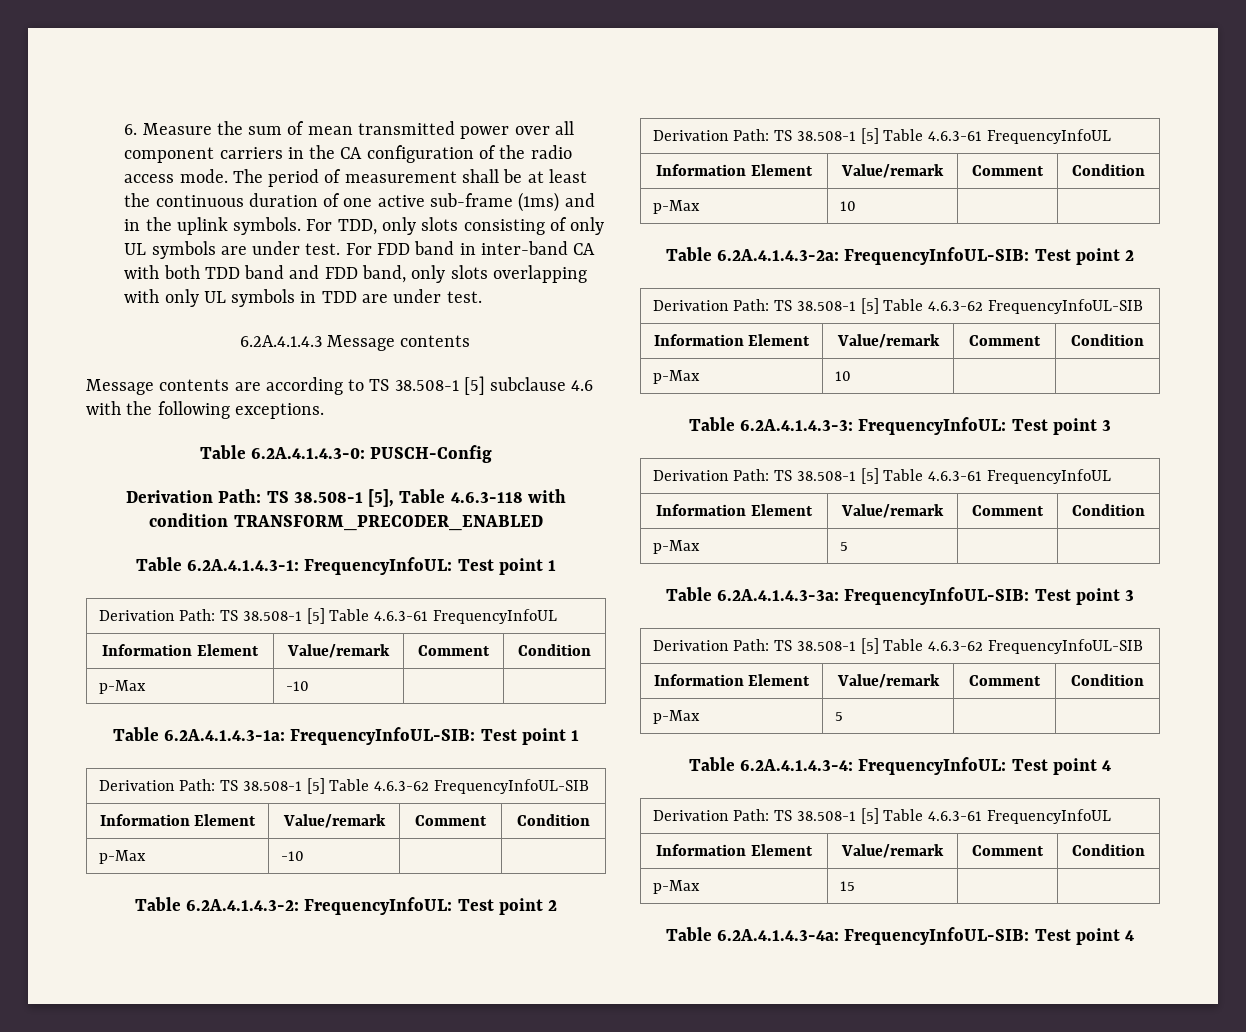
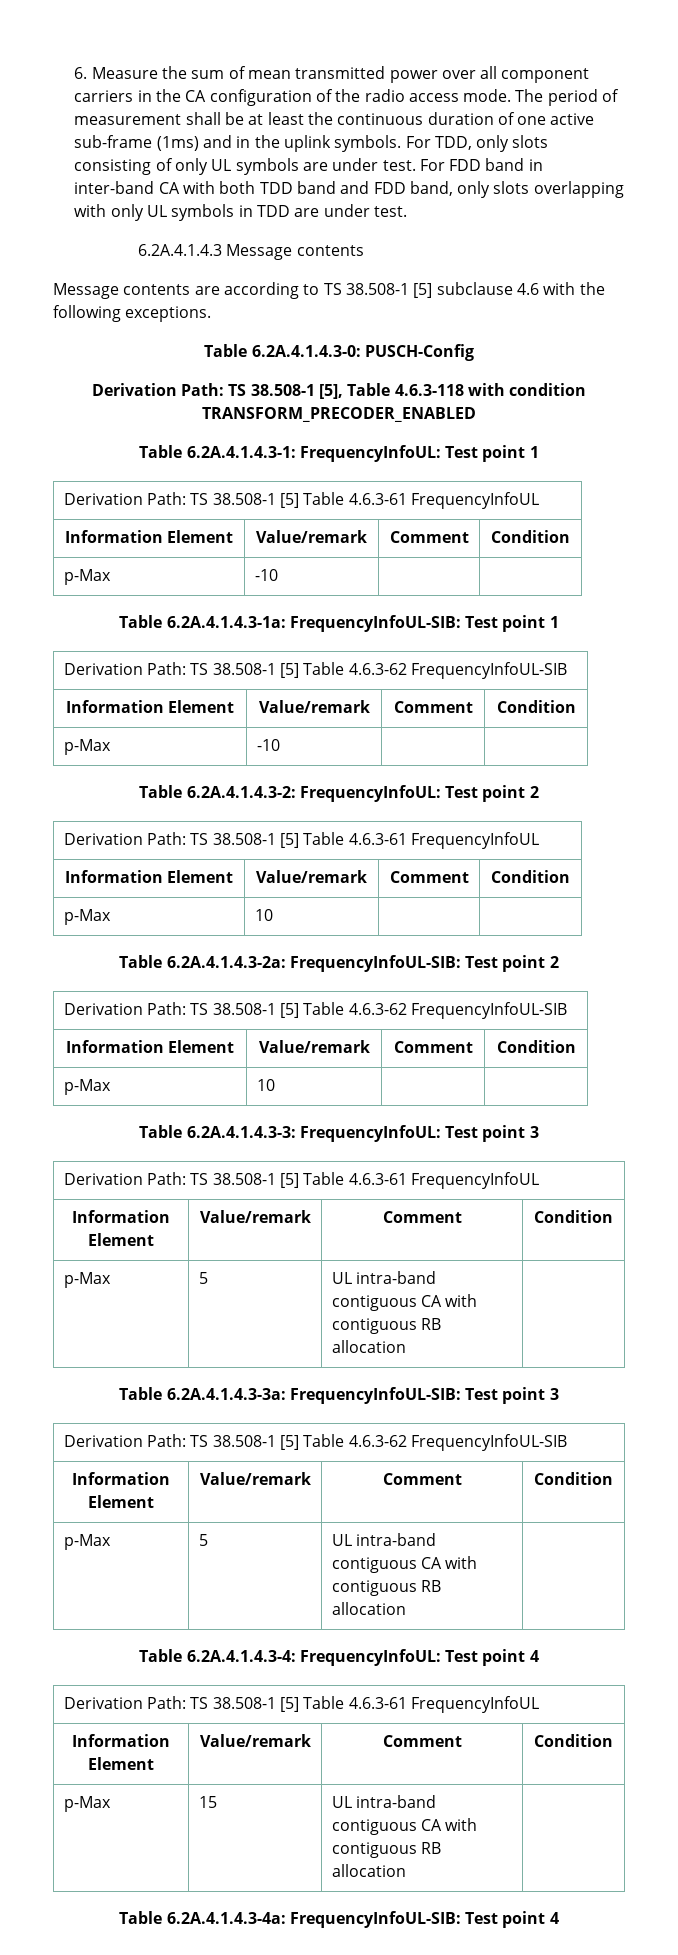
(848, 546) none -> [331,1271,437,1284] [331,1294,478,1311] [331,1318,442,1334] [331,1340,406,1353] UL intra-band contiguous CA with contiguous RB allocation
(843, 716) none -> [331,1533,437,1546] [331,1556,478,1573] [331,1580,442,1596] [331,1602,406,1615] UL intra-band contiguous CA with contiguous RB allocation
(855, 886) none -> [331,1795,437,1808] [331,1818,478,1835] [331,1842,442,1858] [331,1864,406,1877] UL intra-band contiguous CA with contiguous RB allocation

